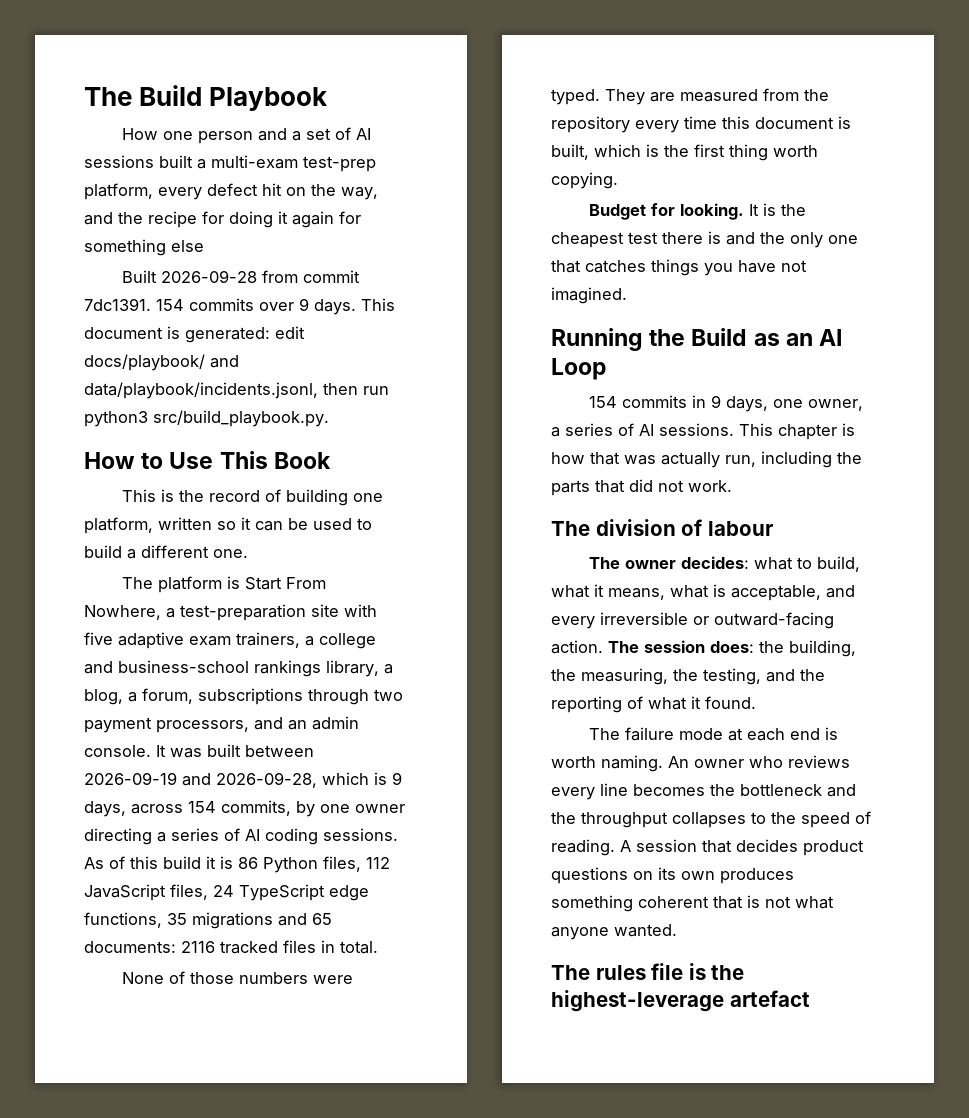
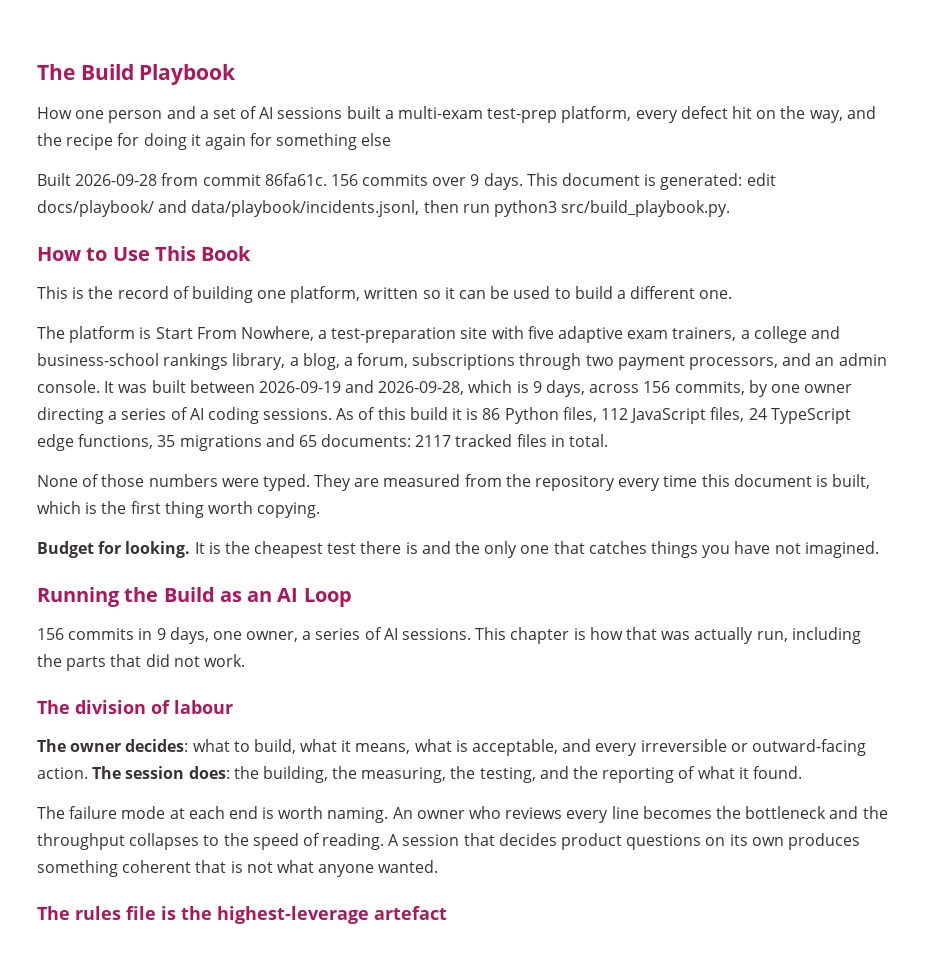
[84,298,184,311] 7dc1391. 154 -> [264,173,358,186] 86fa61c. 156
[188,801,216,813] 154 -> [643,381,671,393] 156
[181,941,215,953] 2116 -> [415,435,452,447] 2117
[589,396,618,408] 154 -> [37,628,64,640] 156

